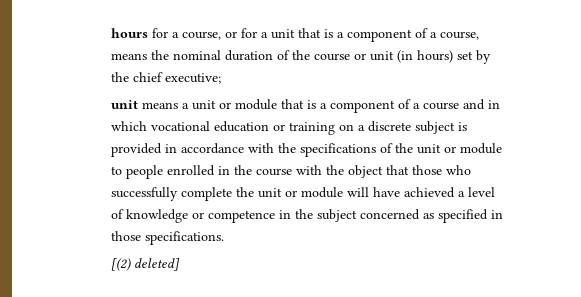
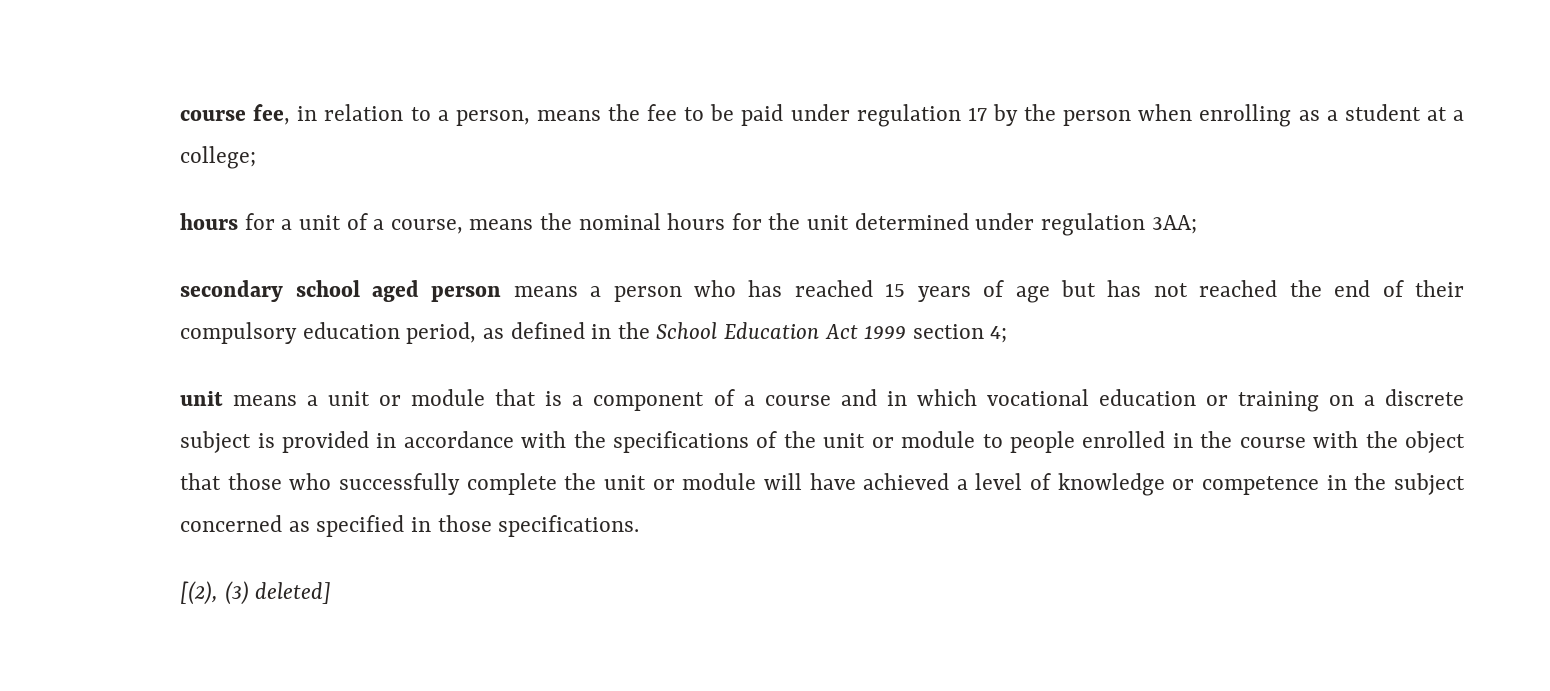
[111,28,413,42] hours for a course, or for a unit that is a component -> [180,104,1465,127] [180,146,257,169] [180,213,341,230] course fee, in relation to a person, means the fee to be paid under regulation 17 by the person when enrolling as a student at a college; // hours for a unit
[225,50,492,64] [111,72,222,84] duration of the course or unit (in hours) set by the chief executive; -> [667,213,1197,236] [180,280,1465,303] [180,322,1008,344] hours for the unit determined under regulation 3AA; // secondary school aged person means a person who has reached 15 years of age but has not reached the end of their compulsory education period, as defined in the School Education Act 1999 section 4;
[111,258,132,271] [(2) -> [180,581,249,605] [(2), (3)

